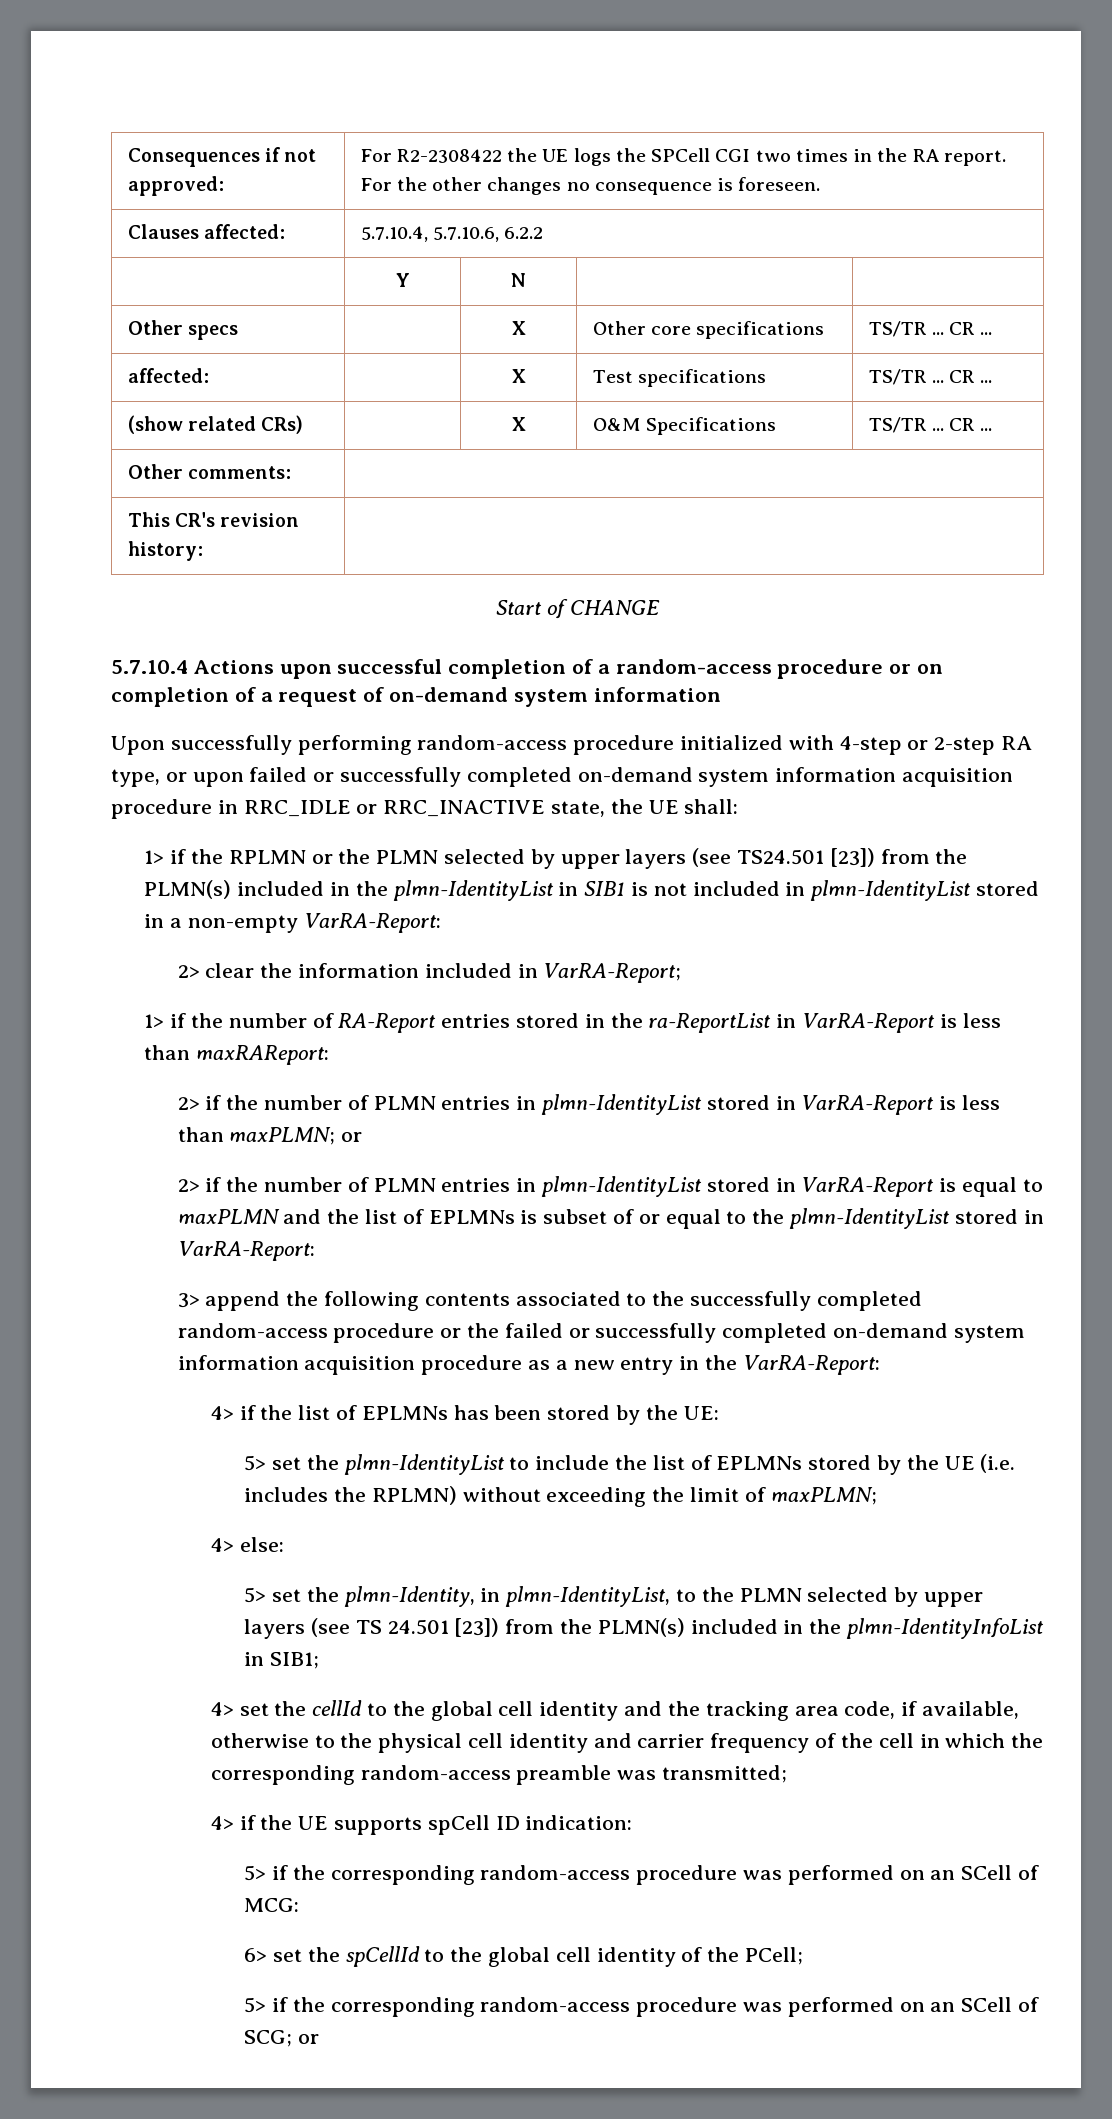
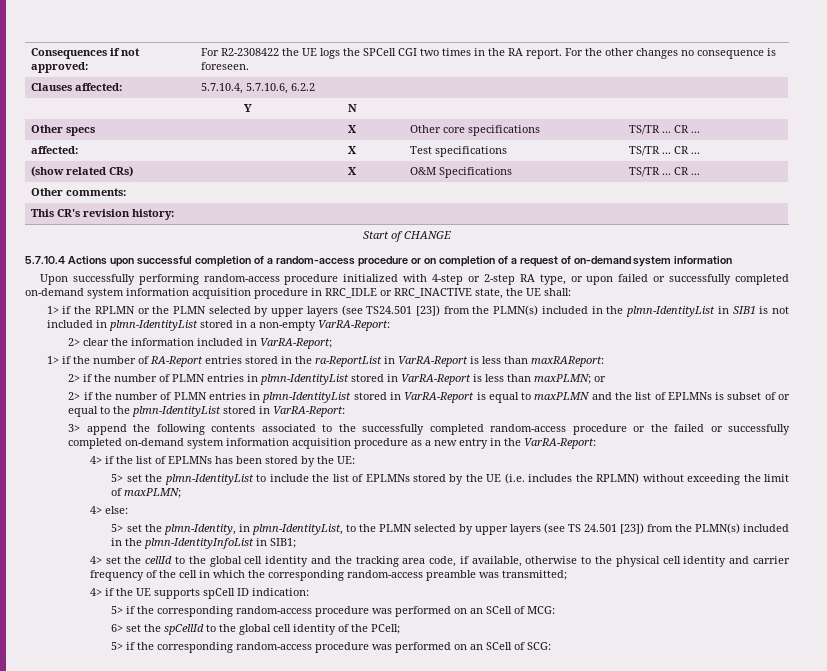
[244,2030,319,2047] SCG; or -> [527,642,552,650] SCG:

